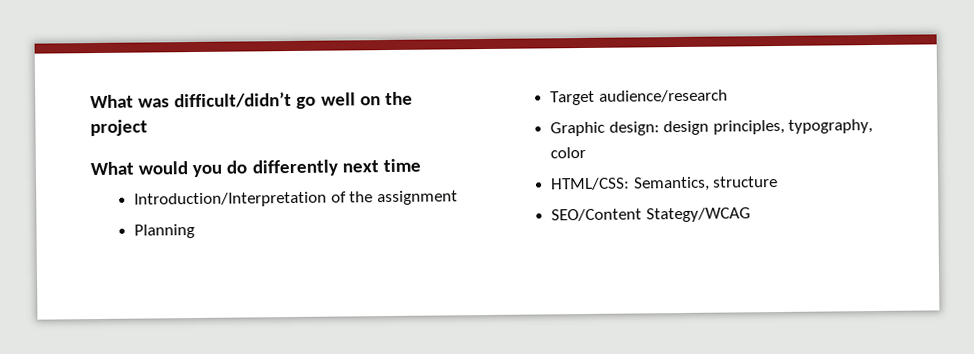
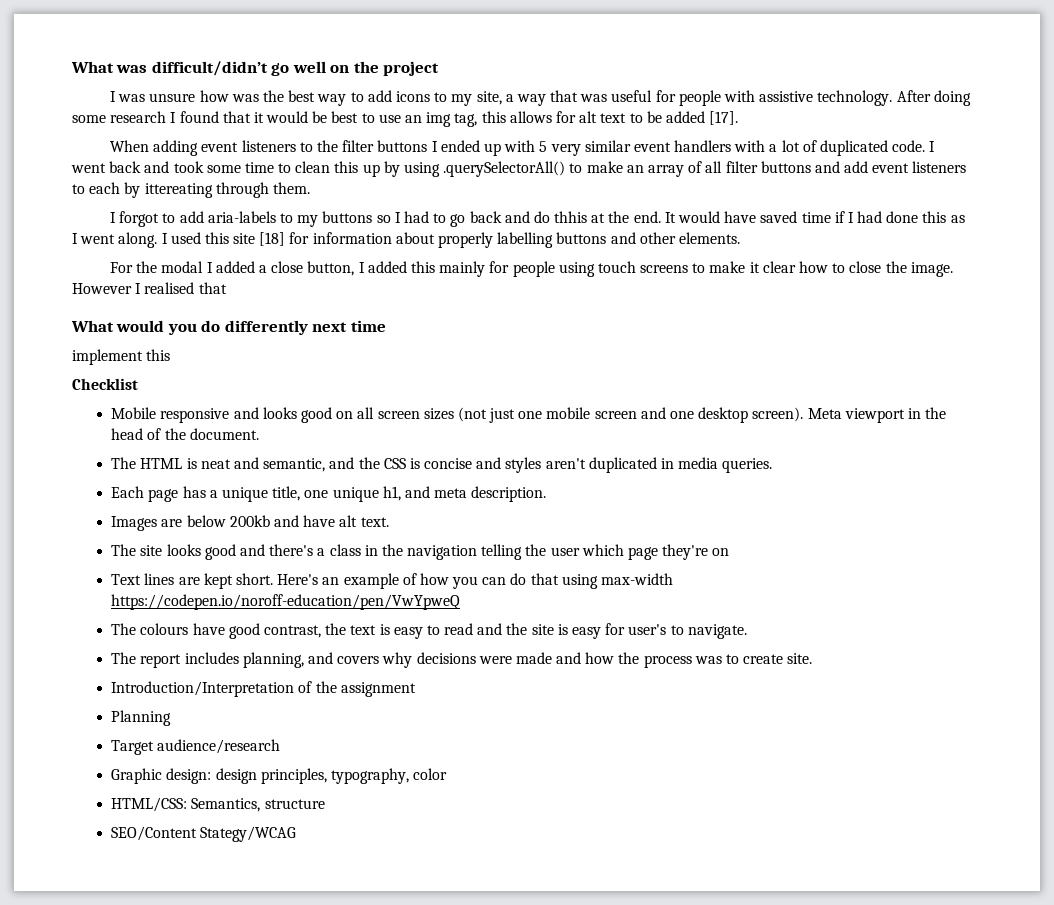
(148, 128) none -> [110,90,971,106] [72,111,739,127] [110,140,936,156] [71,161,967,177] [72,182,310,198] [110,211,965,227] [72,232,740,248] [110,261,953,277] [72,282,227,294] // I was unsure how was the best way to add icons to my site, a way that was useful for people with assistive technology. After doing some research I found that it would be best to use an img tag, this allows for alt text to be added [17]. // When adding event listeners to the filter buttons I ended up with 5 very similar event handlers with a lot of duplicated code. I went back and took some time to clean this up by using .querySelectorAll() to make an array of all filter buttons and add event listeners to each by ittereating through them. // I forgot to add aria-labels to my buttons so I had to go back and do thhis at the end. It would have saved time if I had done this as I went along. I used this site [18] for information about properly labelling buttons and other elements. // For the modal I added a close button, I added this mainly for people using touch screens to make it clear how to close the image. However I realised that
(421, 165) none -> [72,349,171,365] [72,378,138,390] [111,407,947,423] [111,428,259,440] [111,457,773,473] [111,486,547,502] [111,515,389,531] [111,544,730,560] [111,573,673,589] [111,594,461,610] [111,623,747,639] [111,652,813,668] // implement this // Checklist // Mobile responsive and looks good on all screen sizes (not just one mobile screen and one desktop screen). Meta viewport in the head of the document. // The HTML is neat and semantic, and the CSS is concise and styles aren't duplicated in media queries. // Each page has a unique title, one unique h1, and meta description. // Images are below 200kb and have alt text. // The site looks good and there's a class in the navigation telling the user which page they're on // Text lines are kept short. Here's an example of how you can do that using max-width https://codepen.io/noroff-education/pen/VwYpweQ // The colours have good contrast, the text is easy to read and the site is easy for user's to navigate. // The report includes planning, and covers why decisions were made and how the process was to create site.

